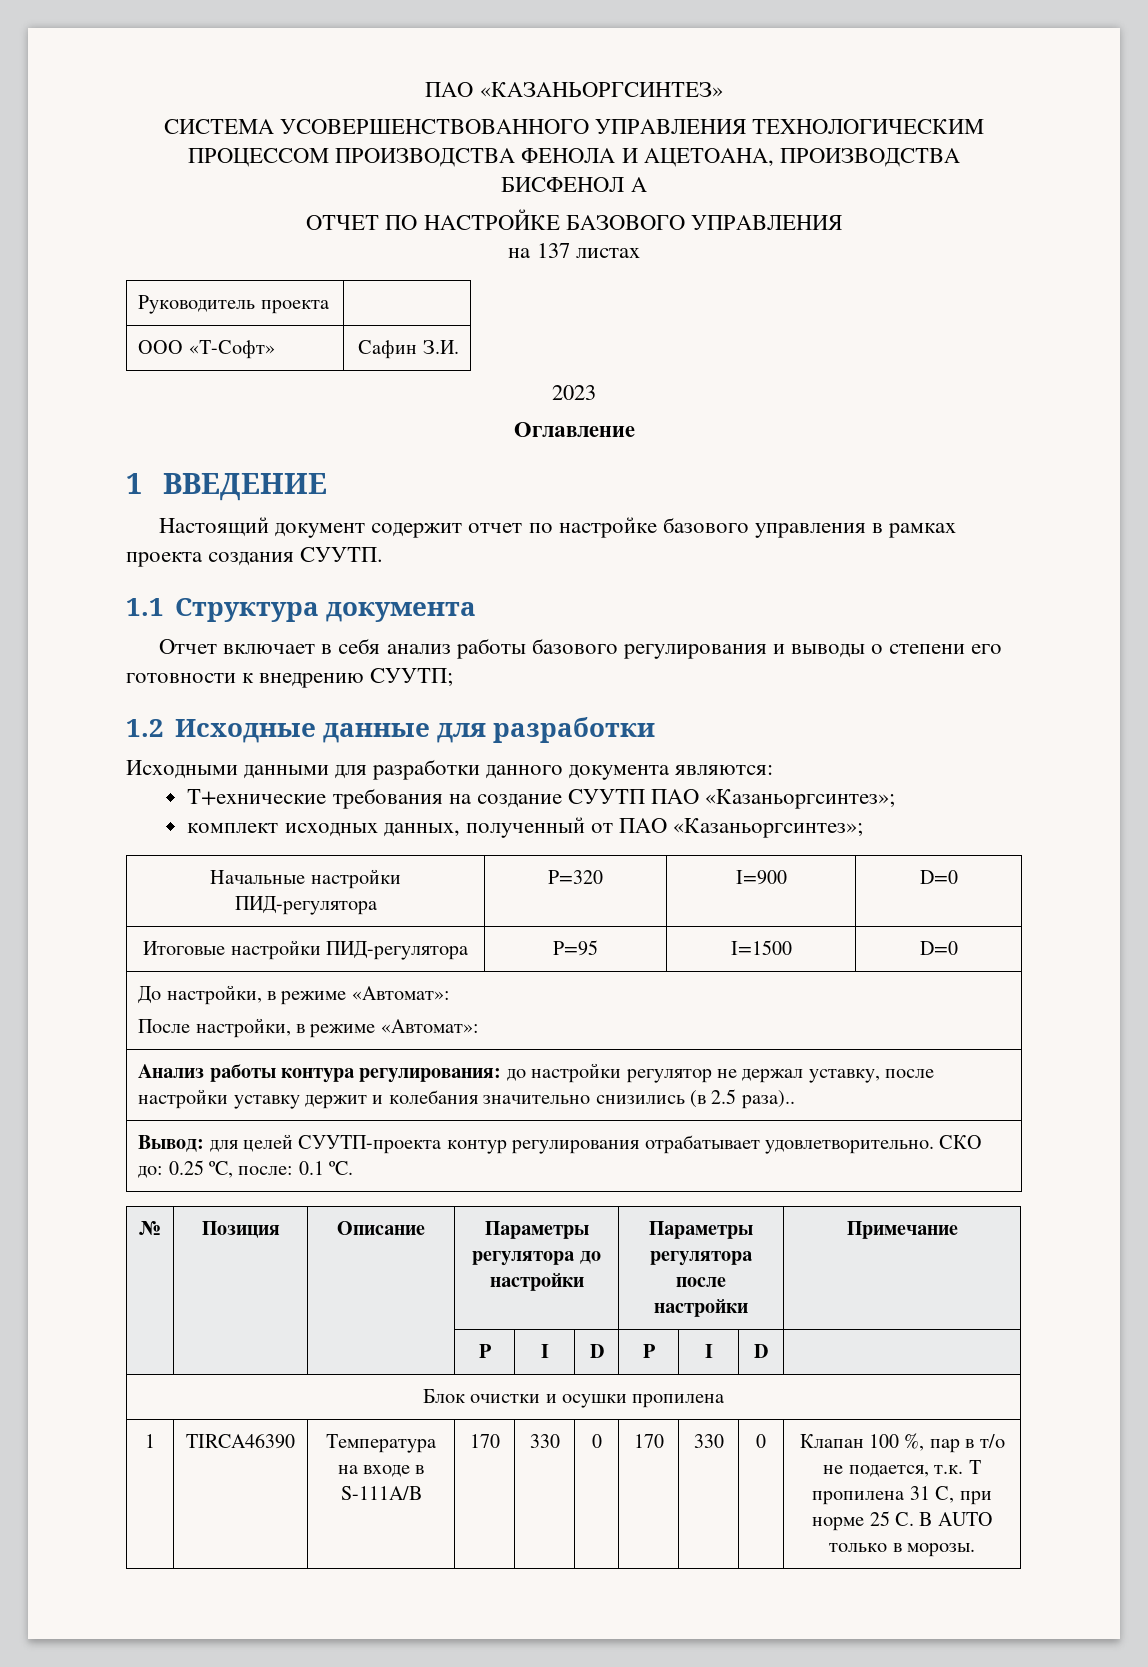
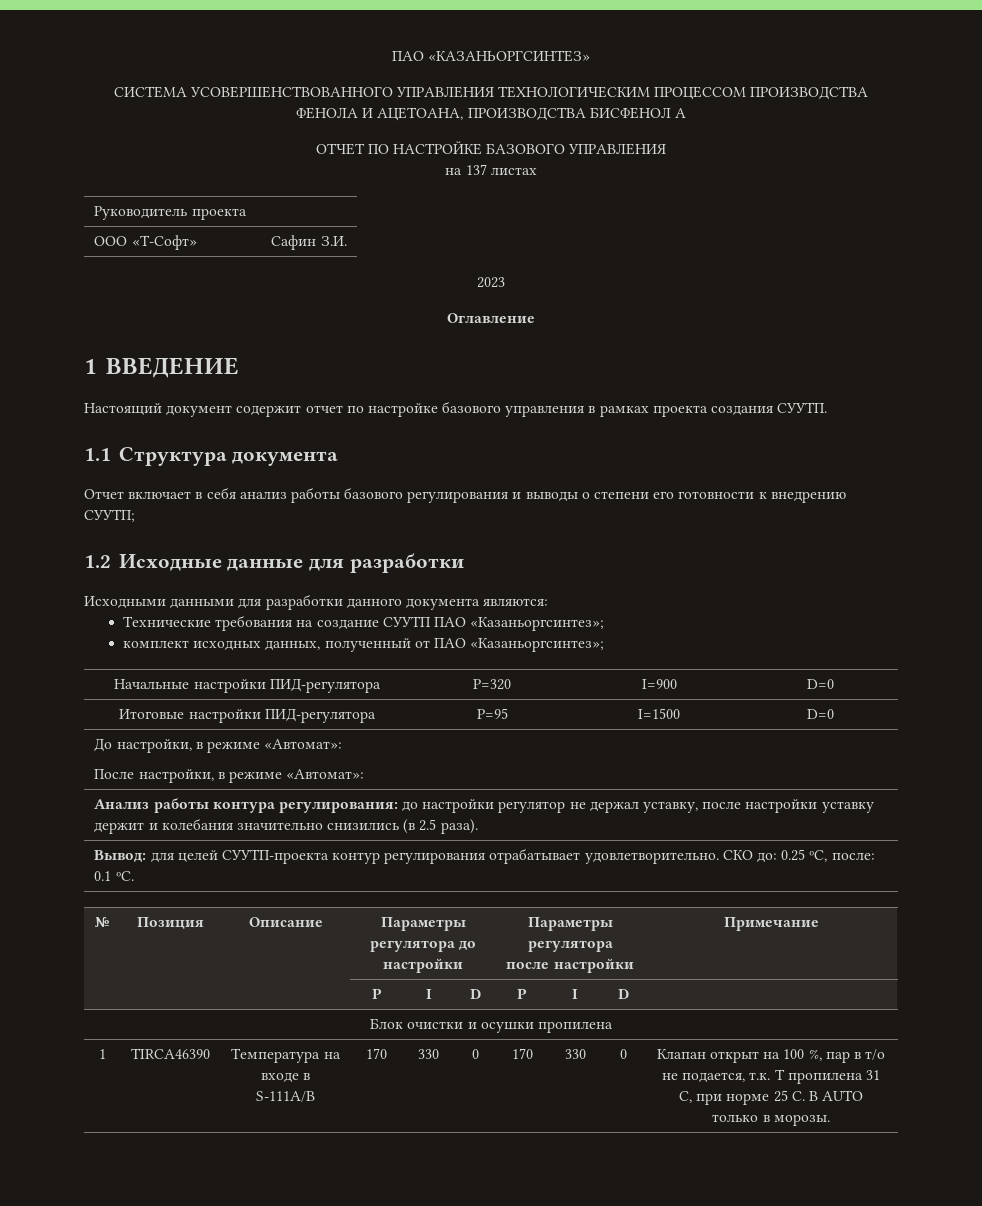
[187,789,327,805] Т+ехнические -> [122,616,211,627] Технические
[740,1090,795,1109] раза).. -> [440,819,478,834] раза).
(864, 1441) none -> [710,1051,781,1063] открыт на

